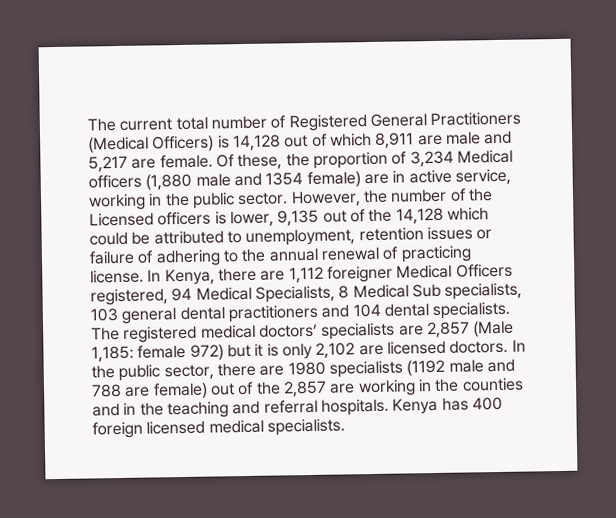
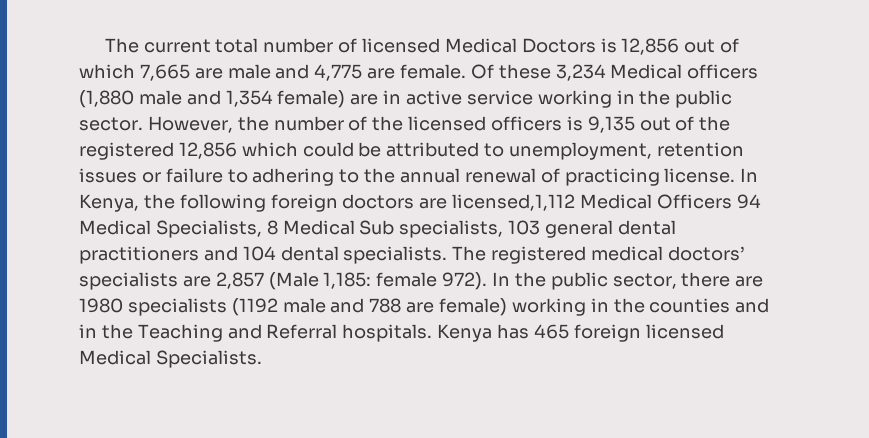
[288,111,522,132] [88,134,281,154] Registered General Practitioners (Medical Officers) is 14,128 -> [362,38,680,55] licensed Medical Doctors is 12,856
[375,132,415,149] 8,911 -> [139,64,190,81] 7,665
[88,155,128,173] 5,217 -> [314,64,363,81] 4,775
[237,151,408,171] these, the proportion of -> [498,64,551,79] these
[265,172,304,186] 1354 -> [225,90,273,107] 1,354
[454,168,511,186] service, -> [466,90,533,105] service
[89,212,154,227] Licensed -> [408,116,487,131] licensed
[229,210,274,228] lower, -> (583, 123) none
[395,207,444,225] 14,128 -> [79,142,237,160] registered 12,856
[137,250,155,264] of -> [227,169,248,183] to
[217,265,393,284] there are 1,112 foreigner -> [143,194,576,212] the following foreign doctors are licensed,1,112
[90,288,168,306] registered, -> (732, 201) none
[189,339,509,361] 972) but it is only 2,102 are licensed doctors. -> [442,272,488,290] 972).
[209,380,356,398] out of the 2,857 are -> (508, 307) none
[166,399,318,419] teaching and referral -> [137,324,338,342] Teaching and Referral
[471,396,503,411] 400 -> [533,324,569,339] 465
[208,418,345,436] medical specialists. -> [79,350,262,368] Medical Specialists.

